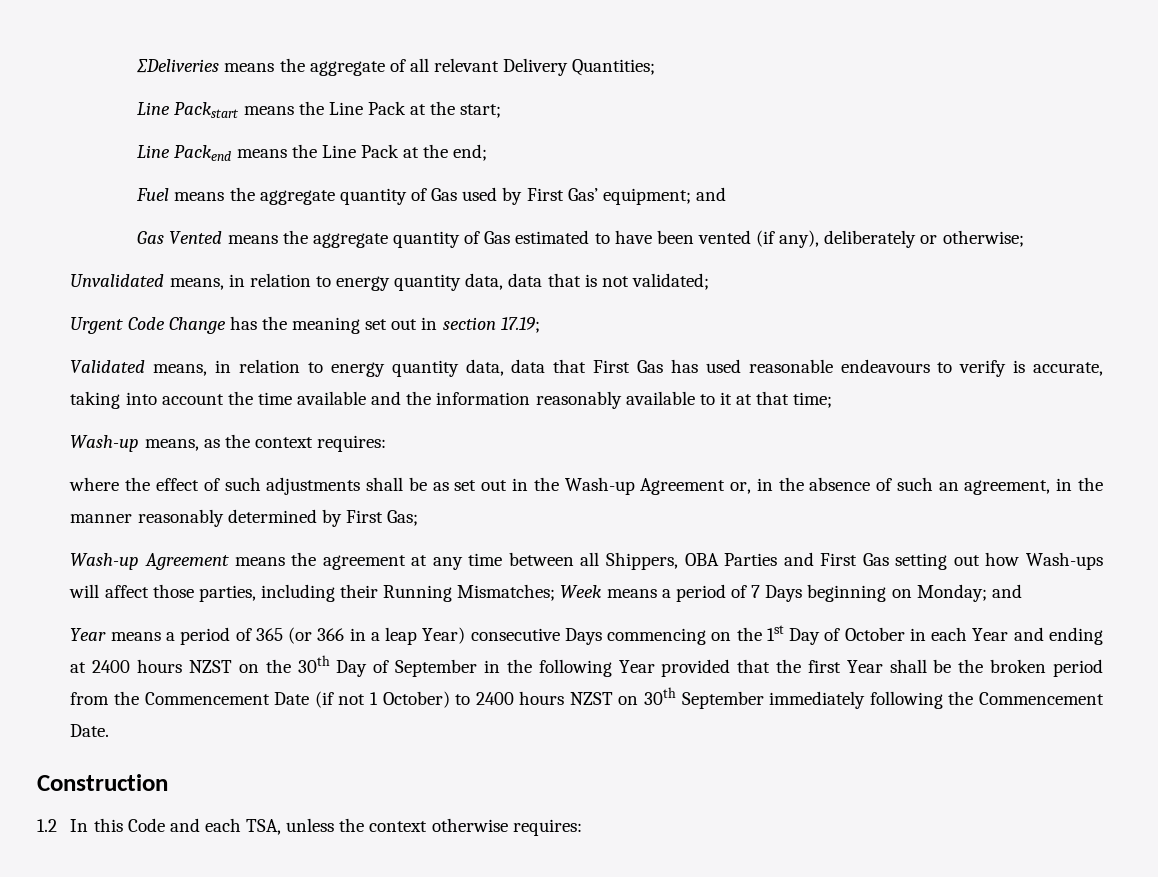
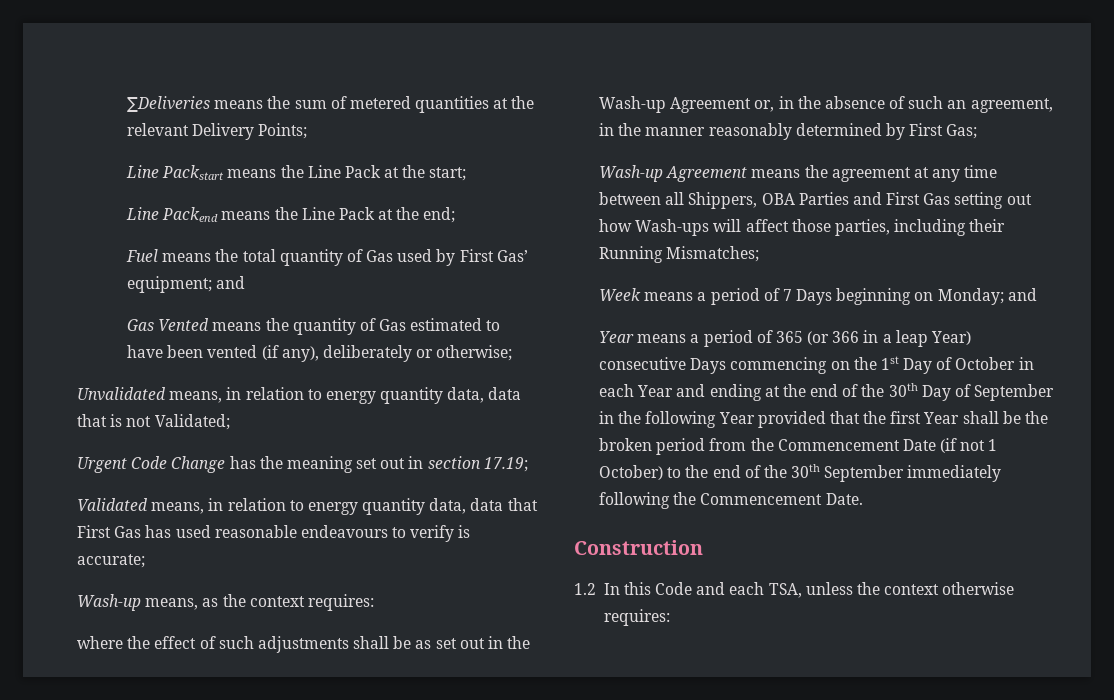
[309,58,430,76] aggregate of all -> [294,96,535,113] sum of metered quantities at the
[572,59,656,76] Quantities; -> [258,123,308,139] Points;
[259,190,335,205] aggregate -> [242,249,276,262] total
[312,233,388,248] aggregate -> (289, 324) none
[632,273,710,290] validated; -> [154,414,230,430] Validated;
[1033,362,1103,376] [70,391,833,409] accurate, taking into account the time available and the information reasonably available to it at that time; -> [76,554,145,568] accurate;
(556, 592) none -> (760, 254) //
[92,659,259,673] 2400 hours NZST on -> [782,384,859,397] the end of
[475,691,639,705] 2400 hours NZST on -> [685,465,787,478] the end of the

